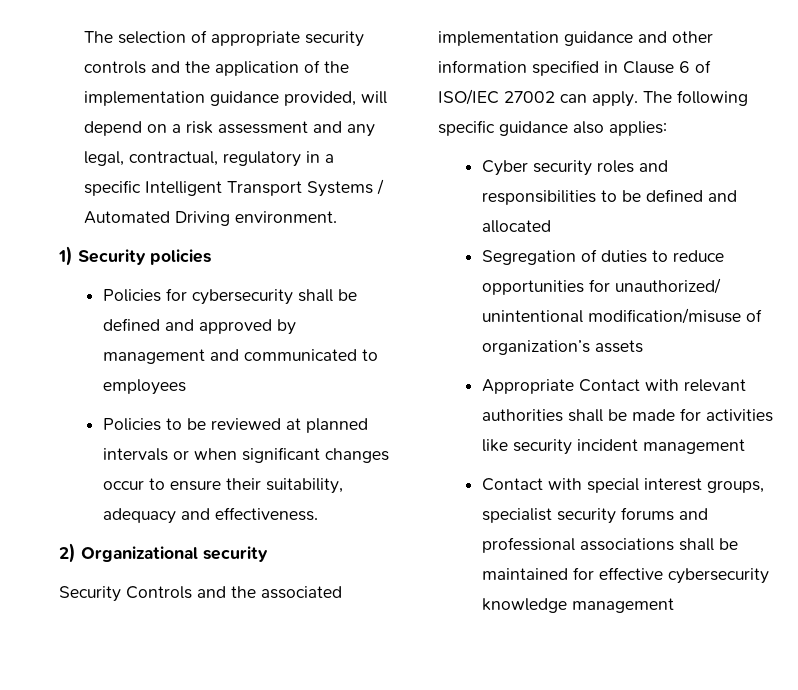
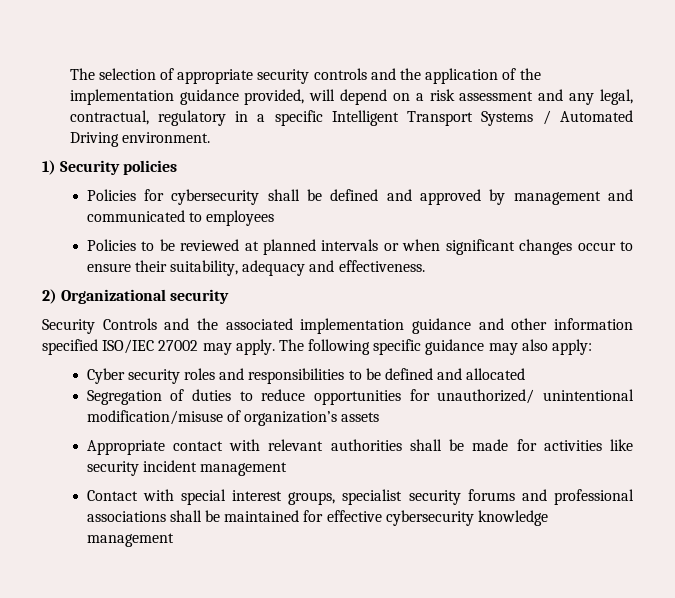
[604,60,711,74] in Clause 6 of -> (98, 347) none
[560,94,587,103] can -> [202,343,232,355] may
[573,121,667,136] also applies: -> [488,339,593,355] may also apply:
[578,379,640,392] Contact -> [172,441,223,451] contact

